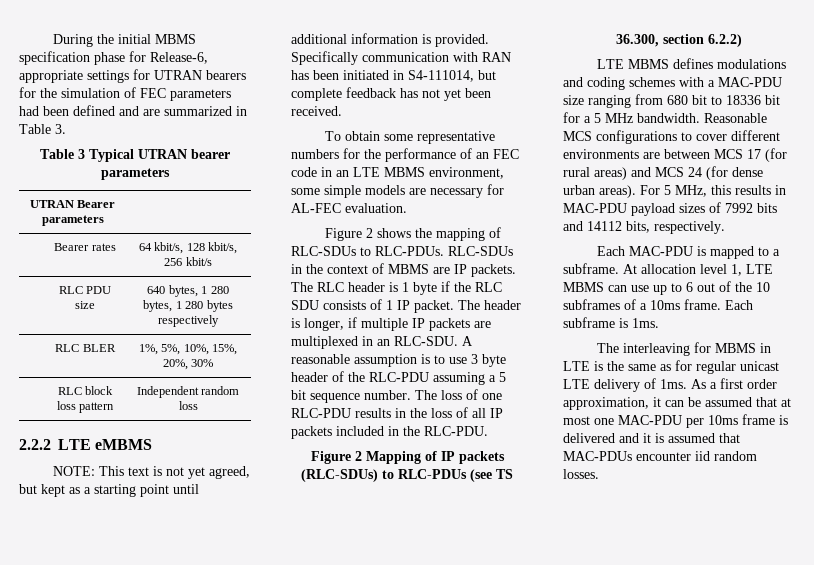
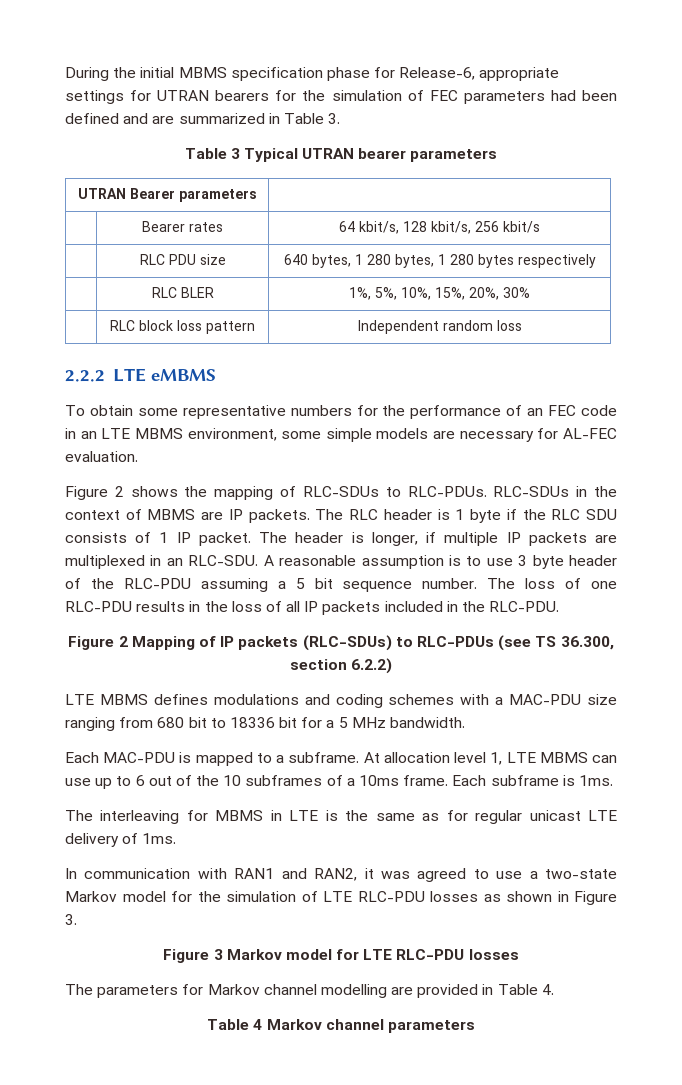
[53,466,251,479] [19,484,199,497] [291,33,489,47] [291,51,511,65] [291,70,496,82] [291,87,491,101] [291,106,342,116] // NOTE: This text is not yet agreed, but kept as a starting point until additional information is provided. Specifically communication with RAN has been initiated in S4-111014, but complete feedback has not yet been received. -> (216, 375) none
[704,113,767,123] [563,130,780,144] [563,148,787,162] [563,166,763,180] [563,185,786,198] [563,202,777,216] [563,221,725,234] Reasonable MCS configurations to cover different environments are between MCS 17 (for rural areas) and MCS 24 (for dense urban areas). For 5 MHz, this results in MAC-PDU payload sizes of 7992 bits and 14112 bits, respectively. -> (466, 722) none
[691,378,777,389] [563,397,791,410] [563,414,788,428] [563,433,740,443] [563,451,757,461] [563,469,599,479] As a first order approximation, it can be assumed that at most one MAC-PDU per 10ms frame is delivered and it is assumed that MAC-PDUs encounter iid random losses. -> [65,868,617,882] [65,891,617,905] [65,914,77,925] [163,949,519,963] [65,984,554,998] [207,1019,475,1033] // In communication with RAN1 and RAN2, it was agreed to use a two-state Markov model for the simulation of LTE RLC-PDU losses as shown in Figure 3. // Figure 3 Markov model for LTE RLC-PDU losses // The parameters for Markov channel modelling are provided in Table 4. // Table 4 Markov channel parameters

